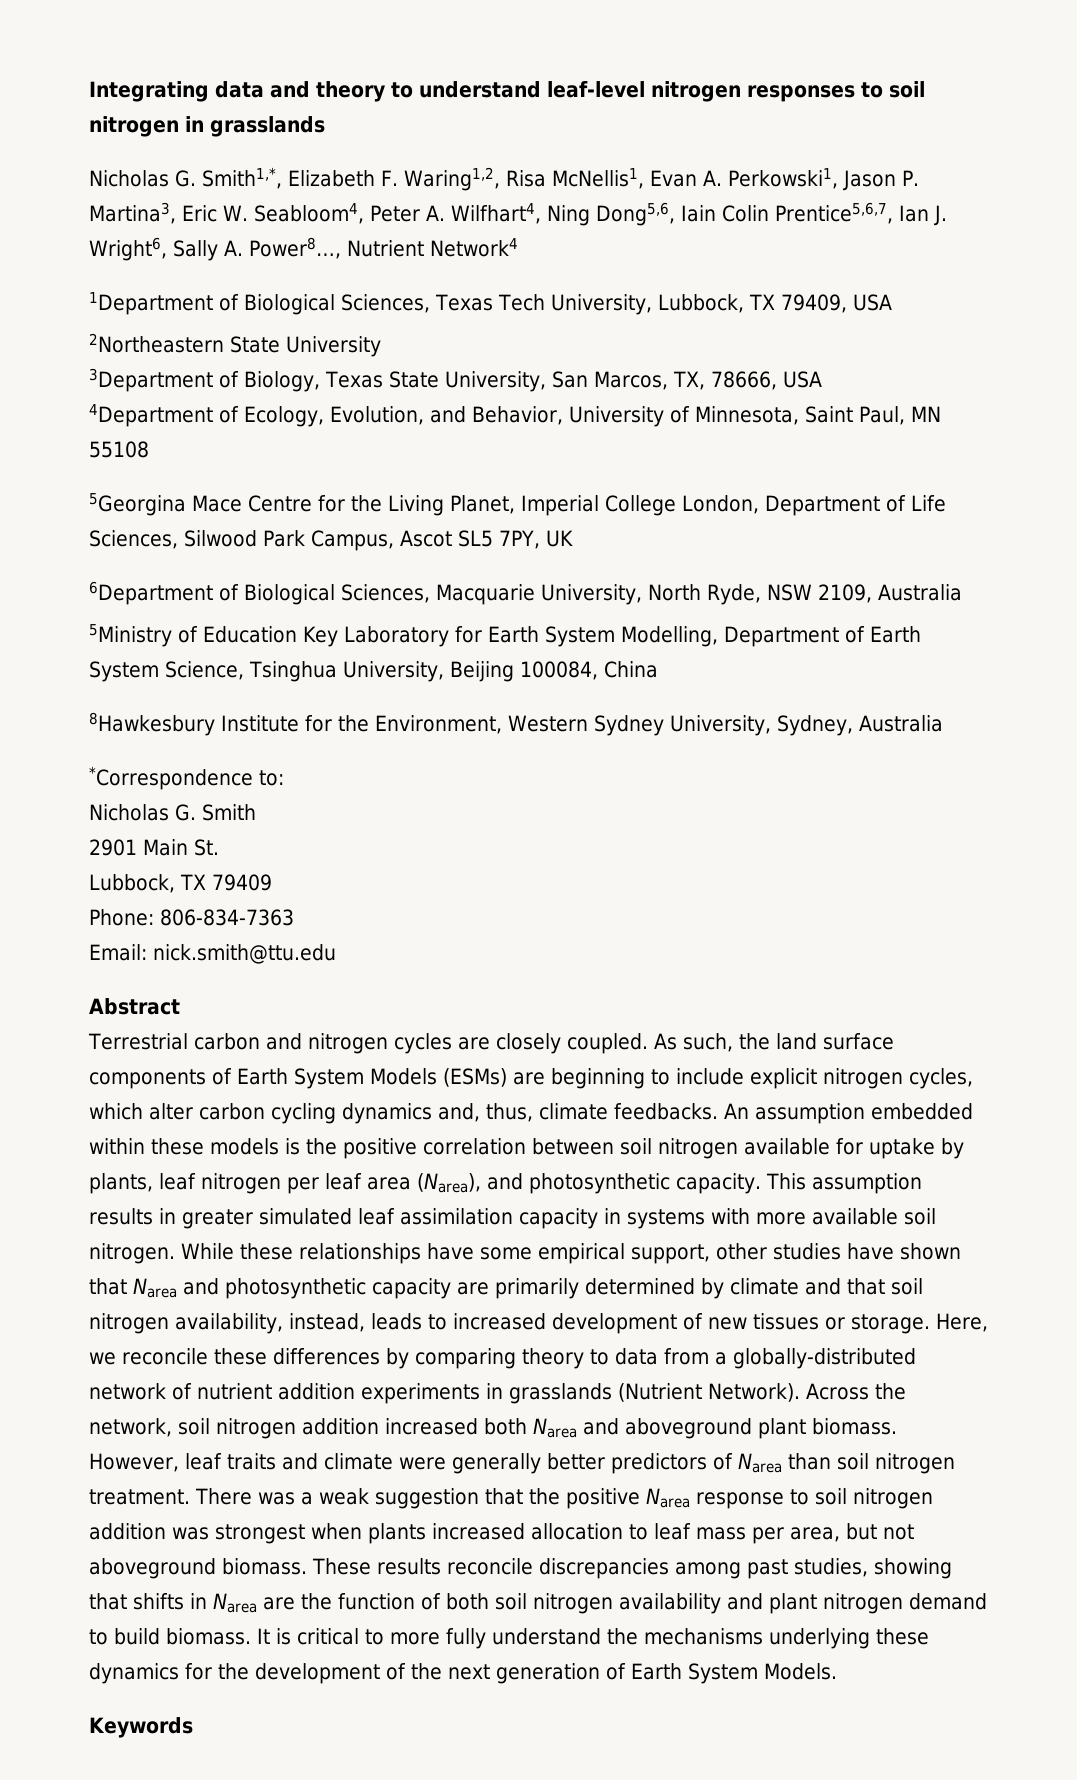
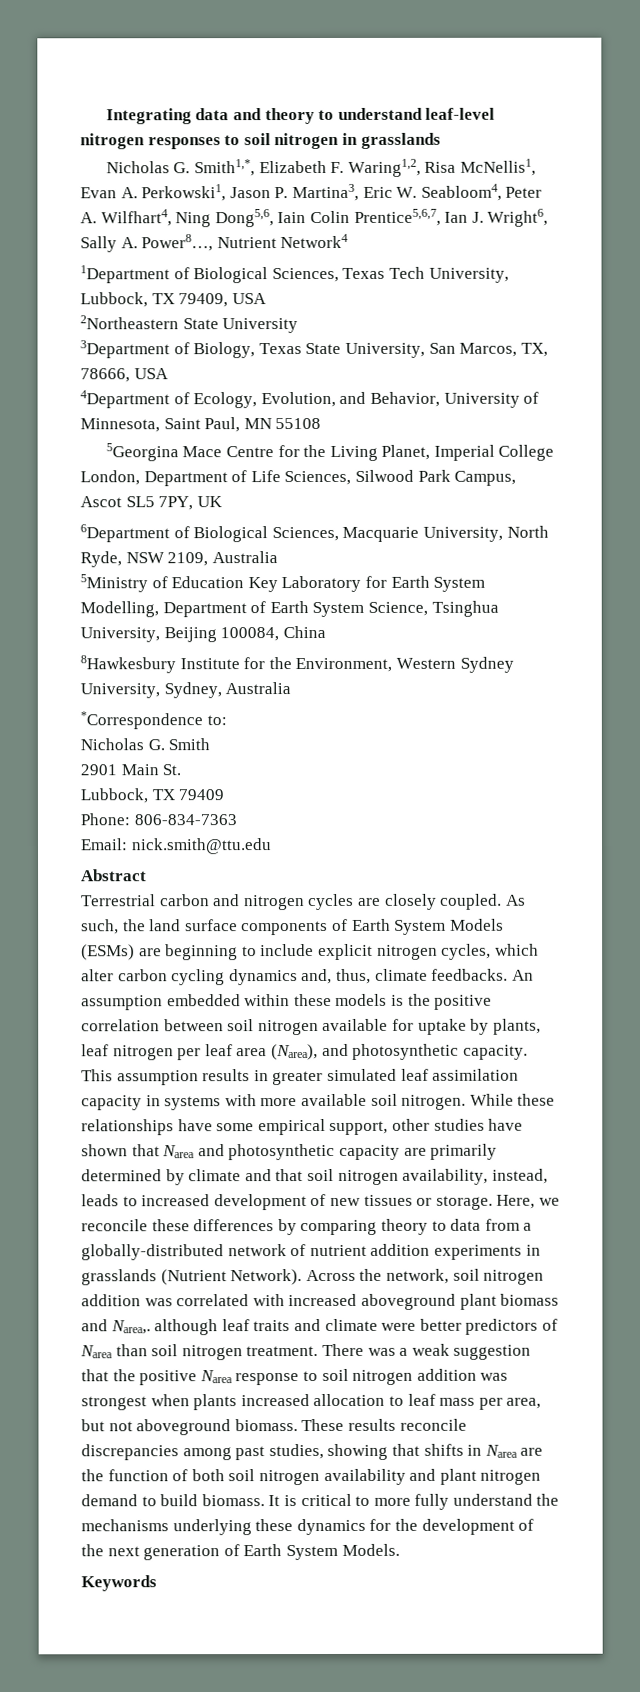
[385,1418,897,1439] [89,1453,179,1472] increased both Narea and aboveground plant biomass. However, -> [144,1293,560,1310] [81,1319,219,1336] was correlated with increased aboveground plant biomass and Narea,. although
[452,1453,541,1474] generally -> (417, 1326) none

